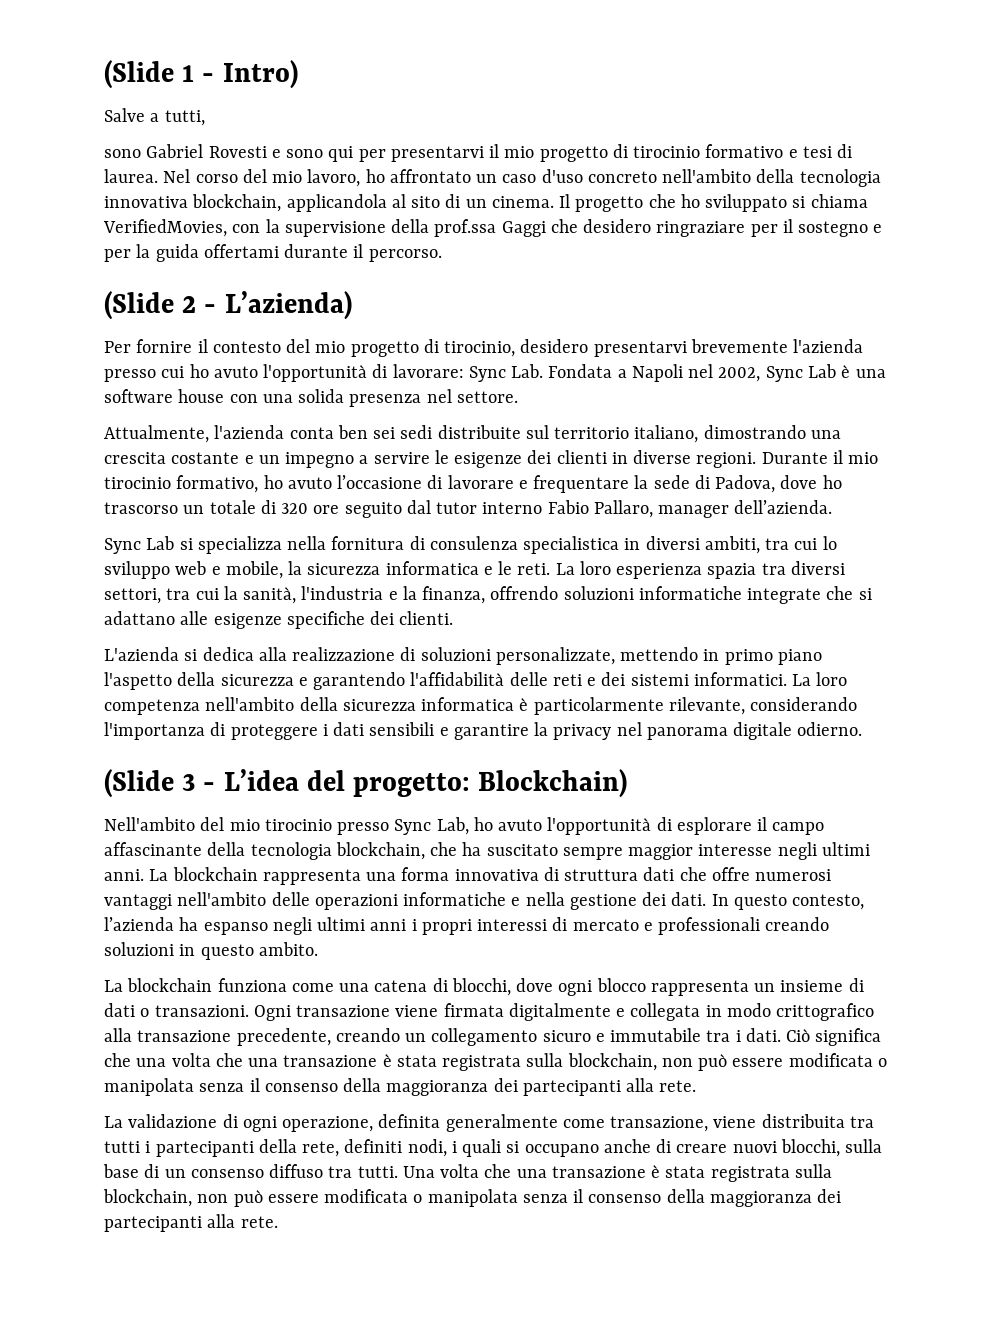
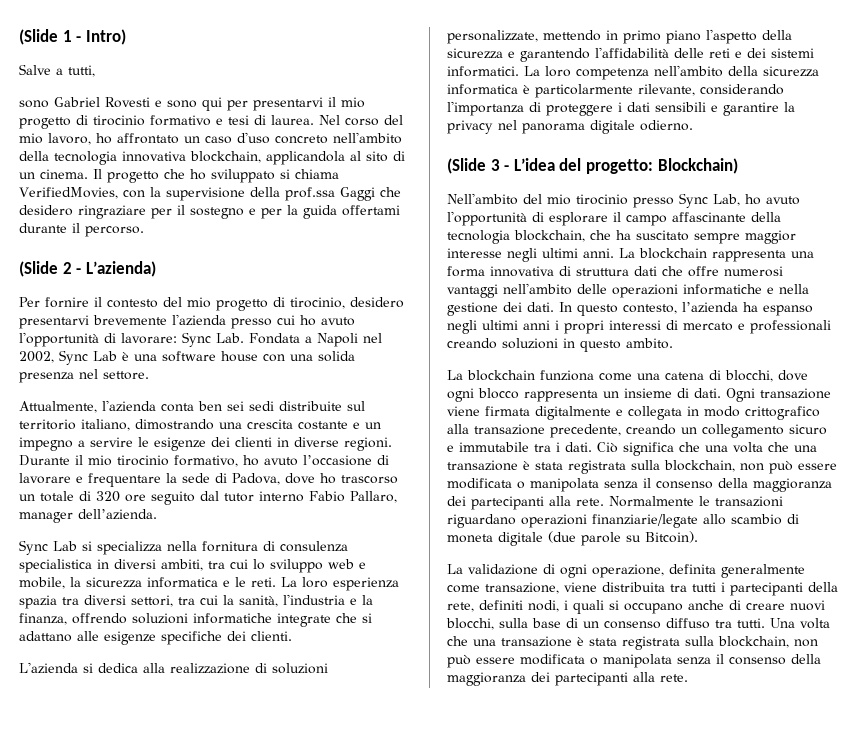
[104,1003,249,1017] dati o transazioni. -> [694,388,721,398] dati.
(697, 1086) none -> [609,496,783,507] [447,514,799,528] [447,531,698,546] Normalmente le transazioni riguardano operazioni finanziarie/legate allo scambio di moneta digitale (due parole su Bitcoin).

